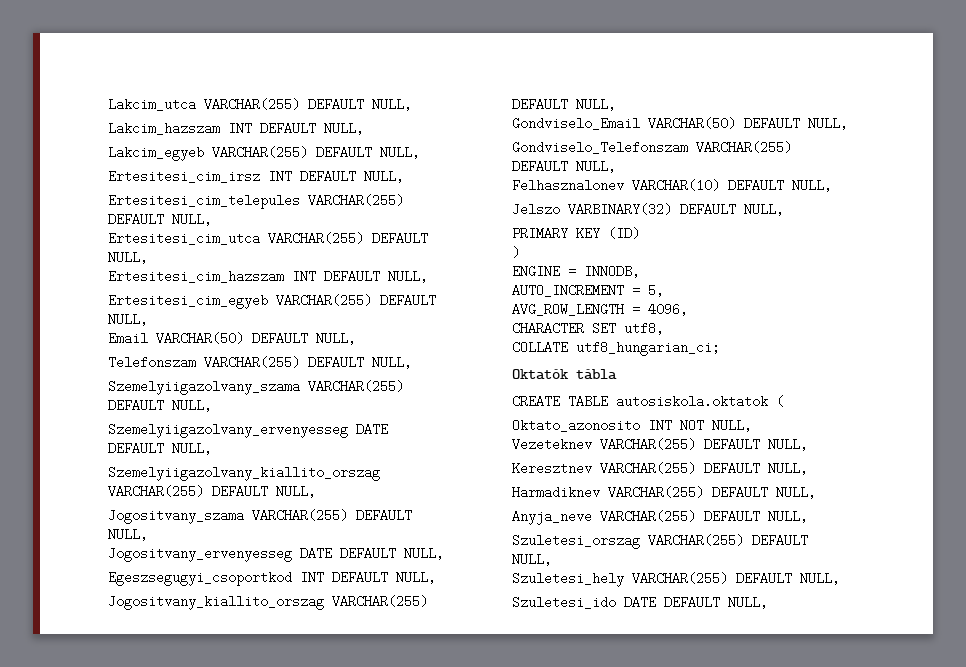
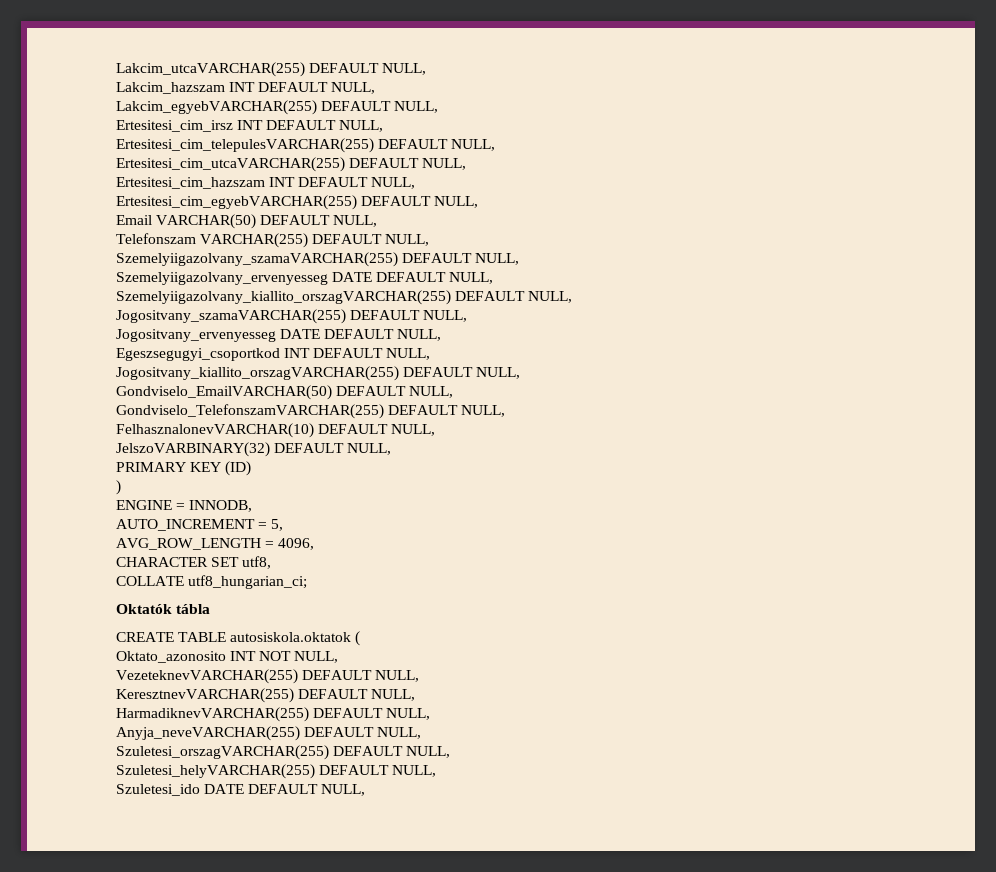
[108,98,301,111] Lakcim_utca VARCHAR(255) -> [115,62,305,77] Lakcim_utcaVARCHAR(255)
[108,146,309,161] Lakcim_egyeb VARCHAR(255) -> [115,100,317,115] Lakcim_egyebVARCHAR(255)
[108,194,405,209] [108,213,213,226] [108,232,365,245] Ertesitesi_cim_telepules VARCHAR(255) DEFAULT NULL, // Ertesitesi_cim_utca VARCHAR(255) -> [115,138,496,153] [115,157,345,172] Ertesitesi_cim_telepulesVARCHAR(255) DEFAULT NULL, // Ertesitesi_cim_utcaVARCHAR(255)
[108,294,373,309] Ertesitesi_cim_egyeb VARCHAR(255) -> [115,195,357,210] Ertesitesi_cim_egyebVARCHAR(255)
[108,380,405,395] Szemelyiigazolvany_szama VARCHAR(255) -> [115,252,398,267] Szemelyiigazolvany_szamaVARCHAR(255)
[108,466,381,481] [108,485,317,498] [108,509,349,524] Szemelyiigazolvany_kiallito_orszag VARCHAR(255) DEFAULT NULL, // Jogositvany_szama VARCHAR(255) -> [115,290,573,305] [115,309,346,324] Szemelyiigazolvany_kiallito_orszagVARCHAR(255) DEFAULT NULL, // Jogositvany_szamaVARCHAR(255)
[108,595,429,610] [512,98,617,111] [512,117,849,130] [512,141,793,154] [512,160,617,173] [512,179,833,192] [512,203,673,216] Jogositvany_kiallito_orszag VARCHAR(255) DEFAULT NULL, // Gondviselo_Email VARCHAR(50) DEFAULT NULL, // Gondviselo_Telefonszam VARCHAR(255) DEFAULT NULL, // Felhasznalonev VARCHAR(10) DEFAULT NULL, // Jelszo VARBINARY(32) -> [115,366,521,381] [115,385,454,400] [115,404,506,419] [115,423,436,438] [115,442,270,457] Jogositvany_kiallito_orszagVARCHAR(255) DEFAULT NULL, // Gondviselo_EmailVARCHAR(50) DEFAULT NULL, // Gondviselo_TelefonszamVARCHAR(255) DEFAULT NULL, // FelhasznalonevVARCHAR(10) DEFAULT NULL, // JelszoVARBINARY(32)
[512,438,809,451] [512,462,809,475] [512,486,817,499] [512,510,809,525] [512,534,809,549] [512,553,553,566] [512,572,729,587] Vezeteknev VARCHAR(255) DEFAULT NULL, // Keresztnev VARCHAR(255) DEFAULT NULL, // Harmadiknev VARCHAR(255) DEFAULT NULL, // Anyja_neve VARCHAR(255) DEFAULT NULL, // Szuletesi_orszag VARCHAR(255) DEFAULT NULL, // Szuletesi_hely VARCHAR(255) -> [115,669,420,684] [115,688,416,703] [115,707,431,722] [115,726,422,741] [115,745,451,760] [115,764,315,779] VezeteknevVARCHAR(255) DEFAULT NULL, // KeresztnevVARCHAR(255) DEFAULT NULL, // HarmadiknevVARCHAR(255) DEFAULT NULL, // Anyja_neveVARCHAR(255) DEFAULT NULL, // Szuletesi_orszagVARCHAR(255) DEFAULT NULL, // Szuletesi_helyVARCHAR(255)

